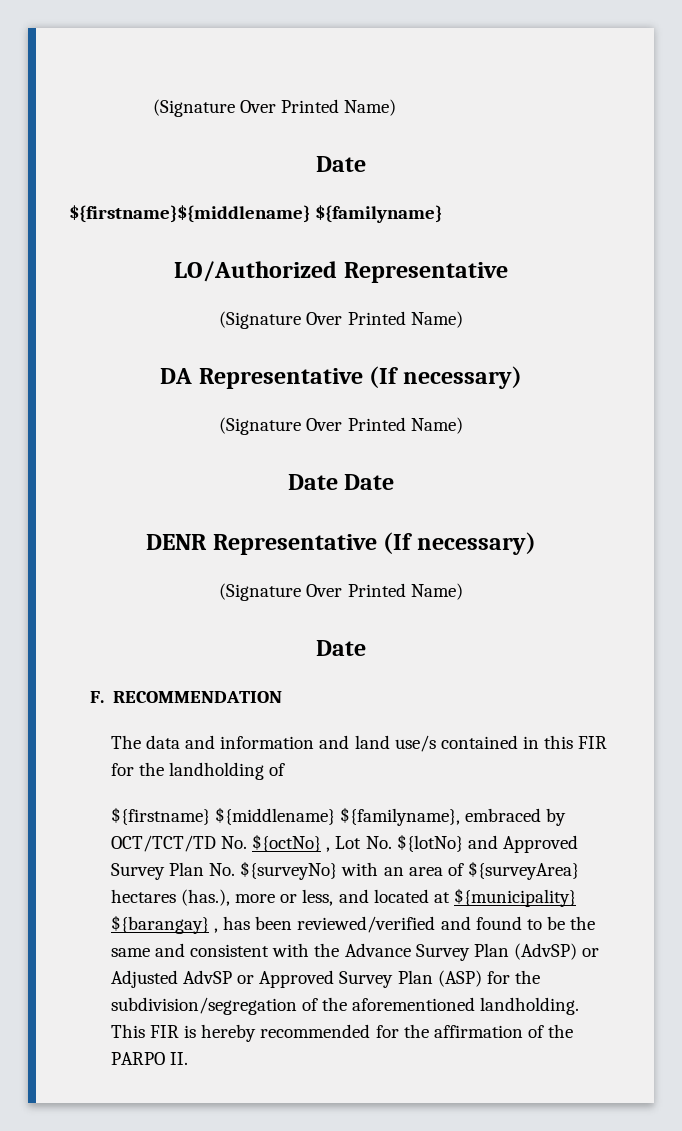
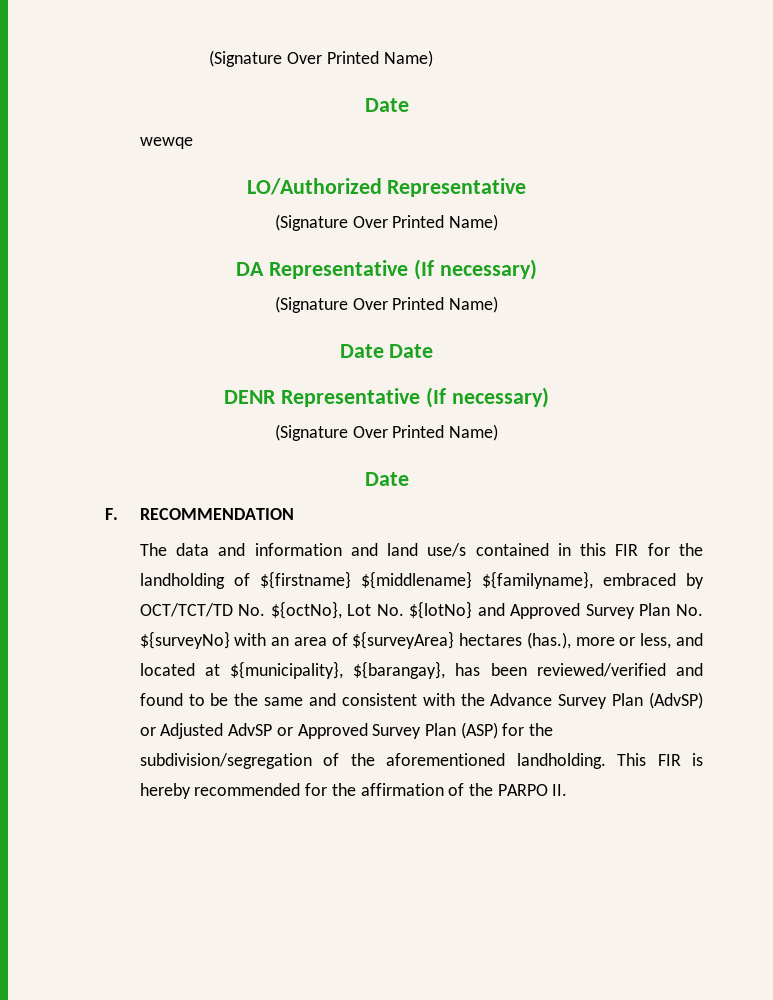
[152,99,397,117] [316,156,366,172] [69,205,443,223] (Signature Over Printed Name) // Date // ${firstname}${middlename} ${familyname} -> [209,50,433,67] [364,98,409,112] [139,137,193,149] (Signature Over Printed Name) // Date // wewqe
(286, 769) // -> (250, 579) none
[252,834,331,852] ${octNo} , -> [270,601,342,619] ${octNo},
[453,888,576,907] [110,915,219,934] ${municipality} ${barangay} , -> [230,661,446,679] ${municipality}, ${barangay},

